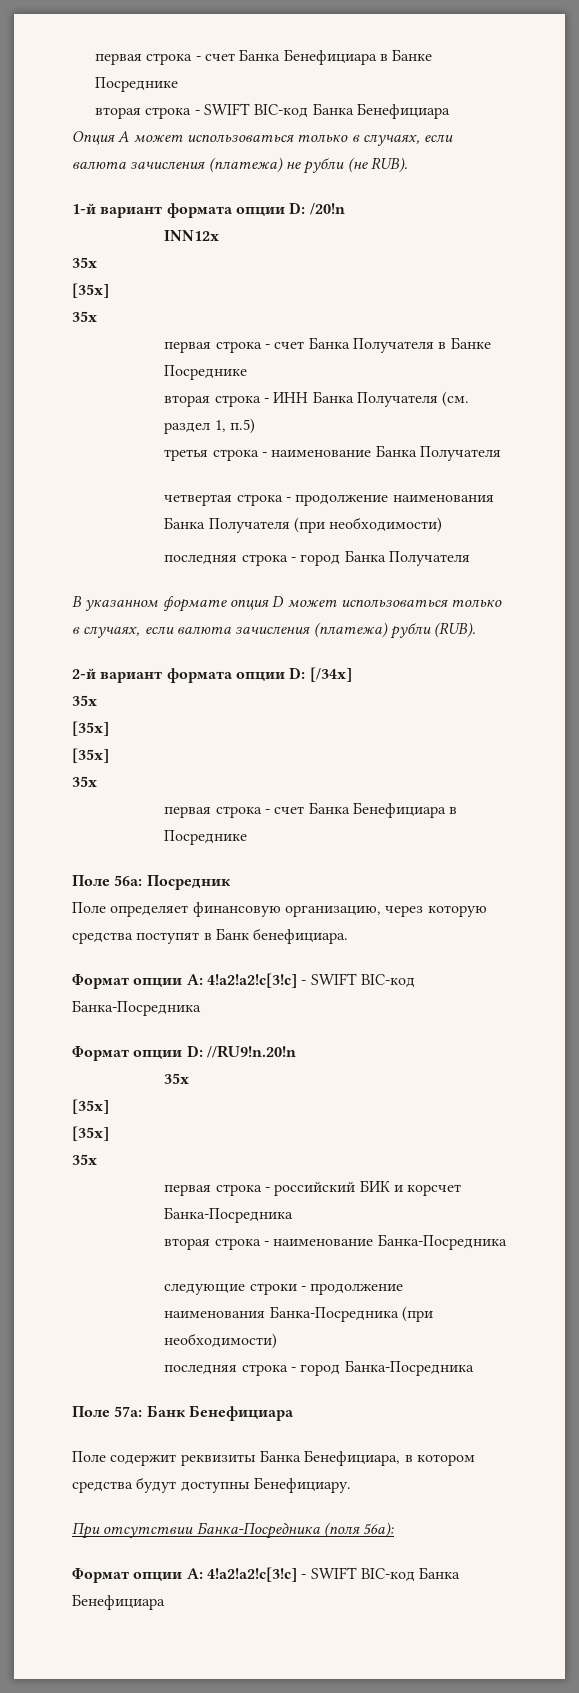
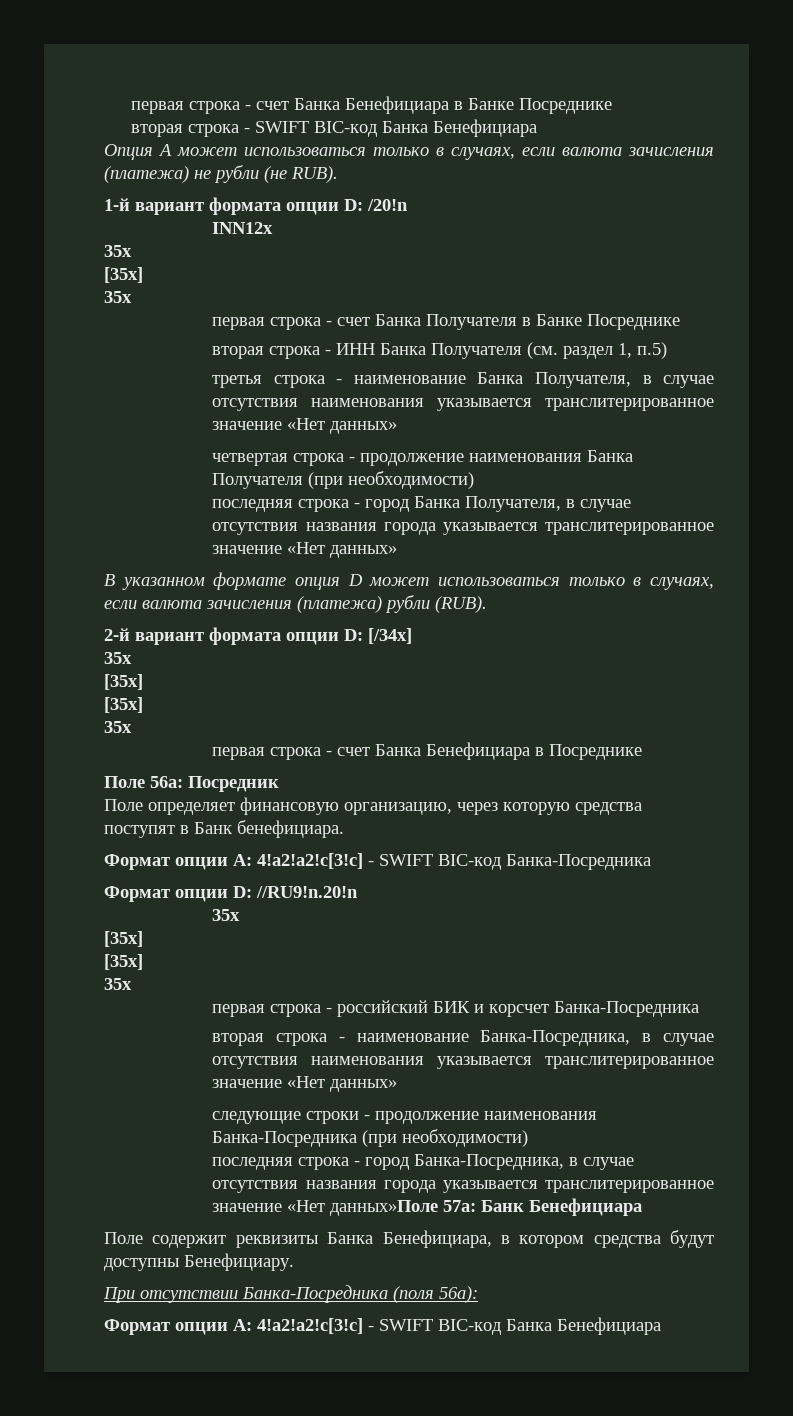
[419,446,501,461] Получателя -> [534,372,714,388] [212,398,714,411] [212,418,398,434] Получателя, в случае отсутствия наименования указывается транслитерированное значение «Нет данных»
[388,551,470,566] Получателя -> [465,496,632,512] [212,522,714,535] [212,542,398,558] Получателя, в случае отсутствия названия города указывается транслитерированное значение «Нет данных»
[377,1234,507,1250] Банка-Посредника -> [480,1030,714,1046] [212,1056,714,1069] [212,1076,398,1092] Банка-Посредника, в случае отсутствия наименования указывается транслитерированное значение «Нет данных»
[344,1360,474,1376] [72,1406,110,1417] Банка-Посредника // Поле -> [414,1154,635,1170] [212,1180,714,1193] [212,1200,439,1216] Банка-Посредника, в случае отсутствия названия города указывается транслитерированное значение «Нет данных»Поле

